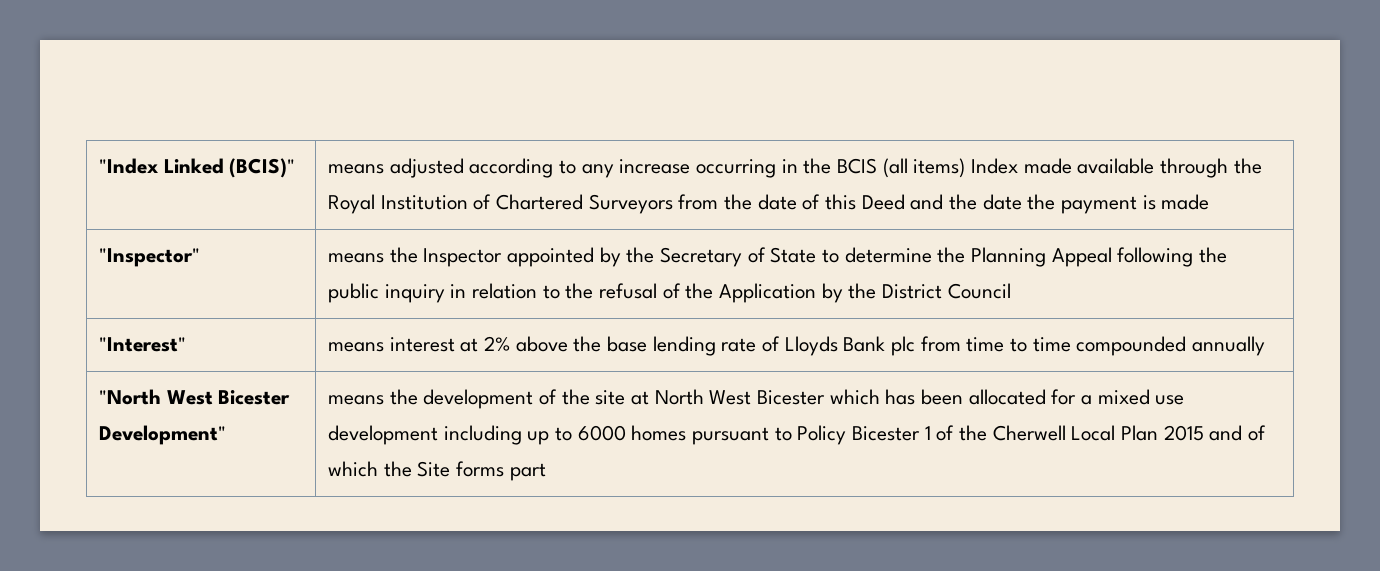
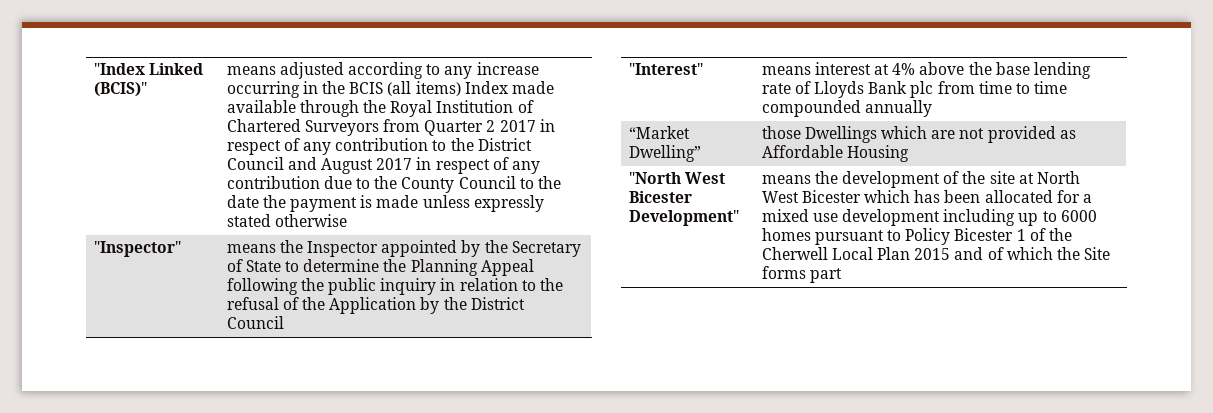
[723,194,944,210] the date of this Deed and -> [424,119,555,136] [226,138,532,155] [226,157,540,174] [226,176,534,193] Quarter 2 2017 in respect of any contribution to the District Council and August 2017 in respect of any contribution due to the County Council to
(1210, 202) none -> [422,195,544,212] [226,214,347,227] unless expressly stated otherwise
[483,336,510,351] 2% -> [892,63,916,75] 4%
(1265, 346) none -> [628,126,690,139] [628,145,701,162] [761,126,1076,143] [761,145,909,162] // “Market Dwelling” | those Dwellings which are not provided as Affordable Housing

